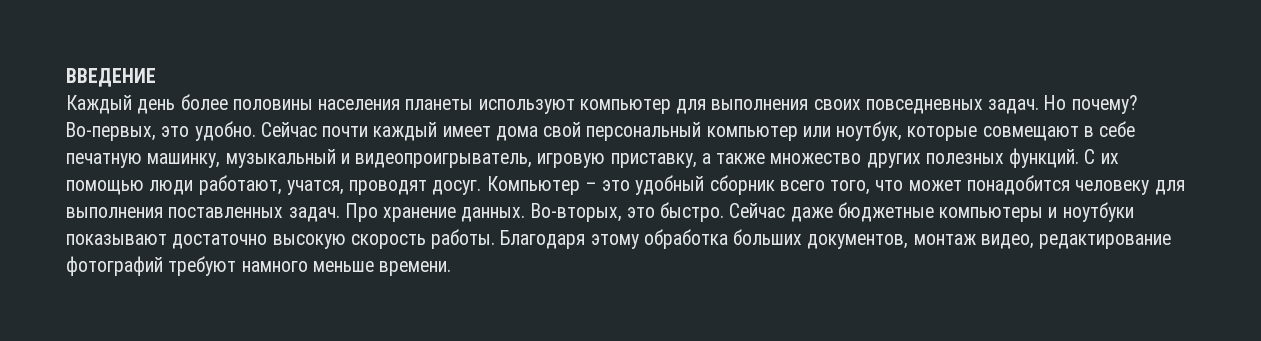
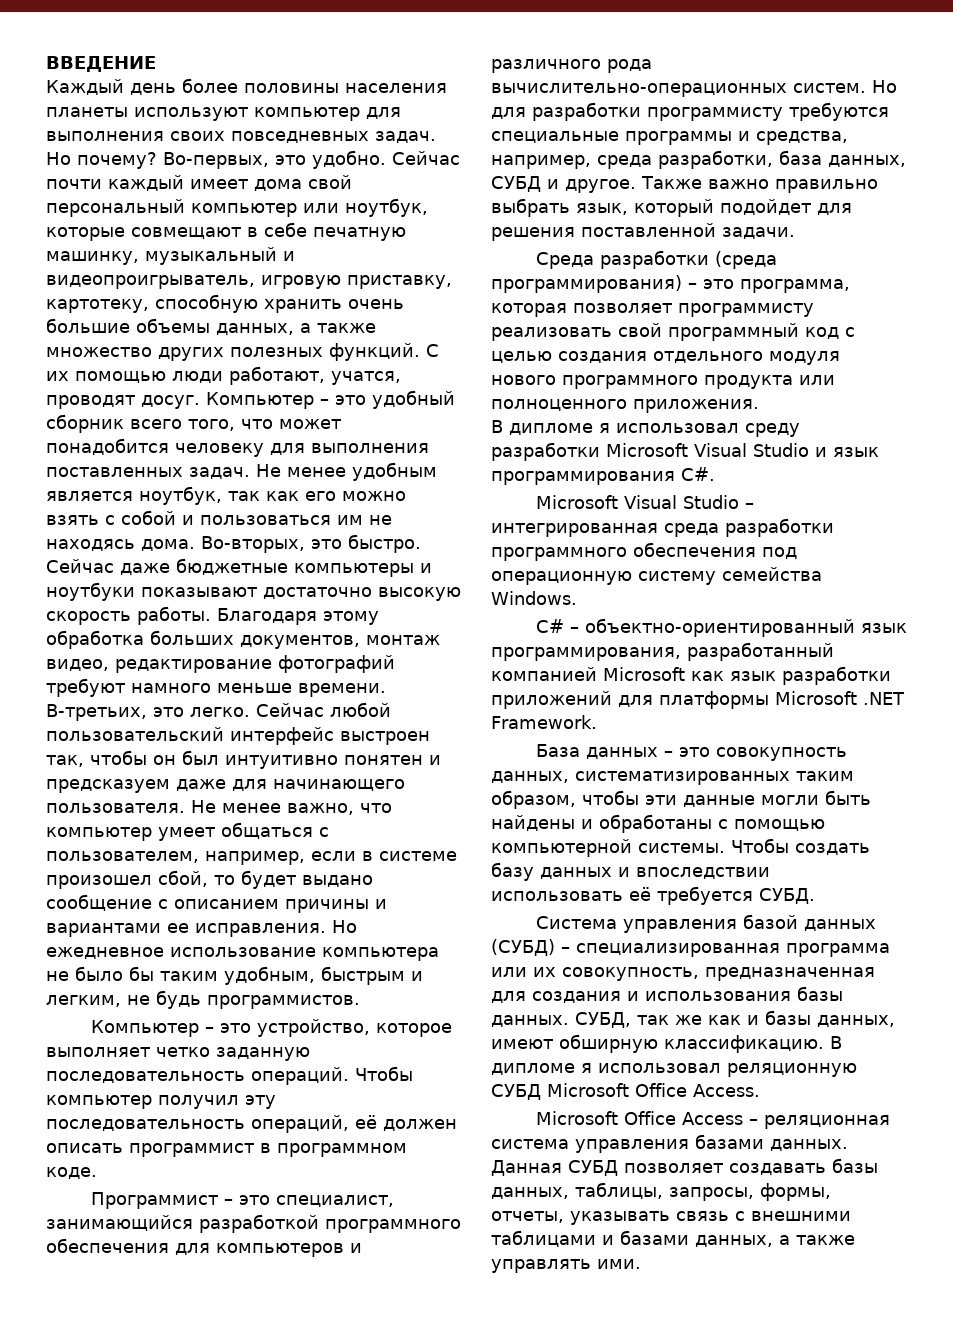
(697, 160) none -> [46,294,404,313] [46,318,294,335] картотеку, способную хранить очень большие объемы данных,
[344,203,526,222] Про хранение данных. -> [256,462,437,481] [46,486,406,505] [46,510,392,525] [46,539,195,551] Не менее удобным является ноутбук, так как его можно взять с собой и пользоваться им не находясь дома.
(452, 268) none -> [46,702,391,721] [46,727,430,745] [46,750,441,769] [46,779,405,793] [46,800,392,815] [46,822,329,841] [46,851,457,865] [46,870,373,889] [46,894,387,913] [46,920,357,937] [46,947,439,961] [46,966,423,985] [46,990,360,1009] [90,1019,452,1037] [46,1047,310,1061] [46,1066,413,1085] [46,1095,276,1109] [46,1115,457,1133] [46,1143,407,1157] [46,1167,97,1179] [90,1192,394,1209] [46,1214,461,1233] [46,1238,362,1257] [491,59,652,73] [491,80,897,97] [491,102,889,121] [491,131,848,145] [491,150,906,169] [491,176,878,193] [491,198,852,217] [491,223,795,241] [535,250,777,269] [491,275,850,293] [491,303,814,317] [491,323,855,341] [491,351,840,365] [491,375,835,389] [491,399,759,413] [491,420,800,437] [491,442,879,461] [491,467,715,485] [535,495,754,509] [491,518,834,537] [491,542,797,561] [491,567,822,585] [491,591,577,605] [535,618,907,637] [491,642,834,661] [491,666,891,685] [491,691,905,709] [491,715,597,729] [535,744,847,761] [491,771,854,785] [491,790,871,809] [491,814,825,833] [491,838,870,857] [491,862,770,881] [491,886,815,905] [535,914,876,933] [491,939,890,957] [491,967,875,981] [491,986,843,1003] [491,1010,895,1028] [491,1034,842,1053] [491,1063,857,1077] [491,1083,760,1100] [535,1111,890,1129] [491,1134,848,1153] [491,1158,878,1176] [491,1182,831,1201] [491,1211,851,1225] [491,1230,855,1247] [491,1259,641,1273] В-третьих, это легко. Сейчас любой пользовательский интерфейс выстроен так, чтобы он был интуитивно понятен и предсказуем даже для начинающего пользователя. Не менее важно, что компьютер умеет общаться с пользователем, например, если в системе произошел сбой, то будет выдано сообщение с описанием причины и вариантами ее исправления. Но ежедневное использование компьютера не было бы таким удобным, быстрым и легким, не будь программистов. // Компьютер – это устройство, которое выполняет четко заданную последовательность операций. Чтобы компьютер получил эту последовательность операций, её должен описать программист в программном коде. // Программист – это специалист, занимающийся разработкой программного обеспечения для компьютеров и различного рода вычислительно-операционных систем. Но для разработки программисту требуются специальные программы и средства, например, среда разработки, база данных, СУБД и другое. Также важно правильно выбрать язык, который подойдет для решения поставленной задачи. // Среда разработки (среда программирования) – это программа, которая позволяет программисту реализовать свой программный код с целью создания отдельного модуля нового программного продукта или полноценного приложения. // В дипломе я использовал среду разработки Microsoft Visual Studio и язык программирования C#. // Microsoft Visual Studio – интегрированная среда разработки программного обеспечения под операционную систему семейства Windows. // C# – объектно-ориентированный язык программирования, разработанный компанией Microsoft как язык разработки приложений для платформы Microsoft .NET Framework. // База данных – это совокупность данных, систематизированных таким образом, чтобы эти данные могли быть найдены и обработаны с помощью компьютерной системы. Чтобы создать базу данных и впоследствии использовать её требуется СУБД. // Система управления базой данных (СУБД) – специализированная программа или их совокупность, предназначенная для создания и использования базы данных. СУБД, так же как и базы данных, имеют обширную классификацию. В дипломе я использовал реляционную СУБД Microsoft Office Access. // Microsoft Office Access – реляционная система управления базами данных. Данная СУБД позволяет создавать базы данных, таблицы, запросы, формы, отчеты, указывать связь с внешними таблицами и базами данных, а также управлять ими.

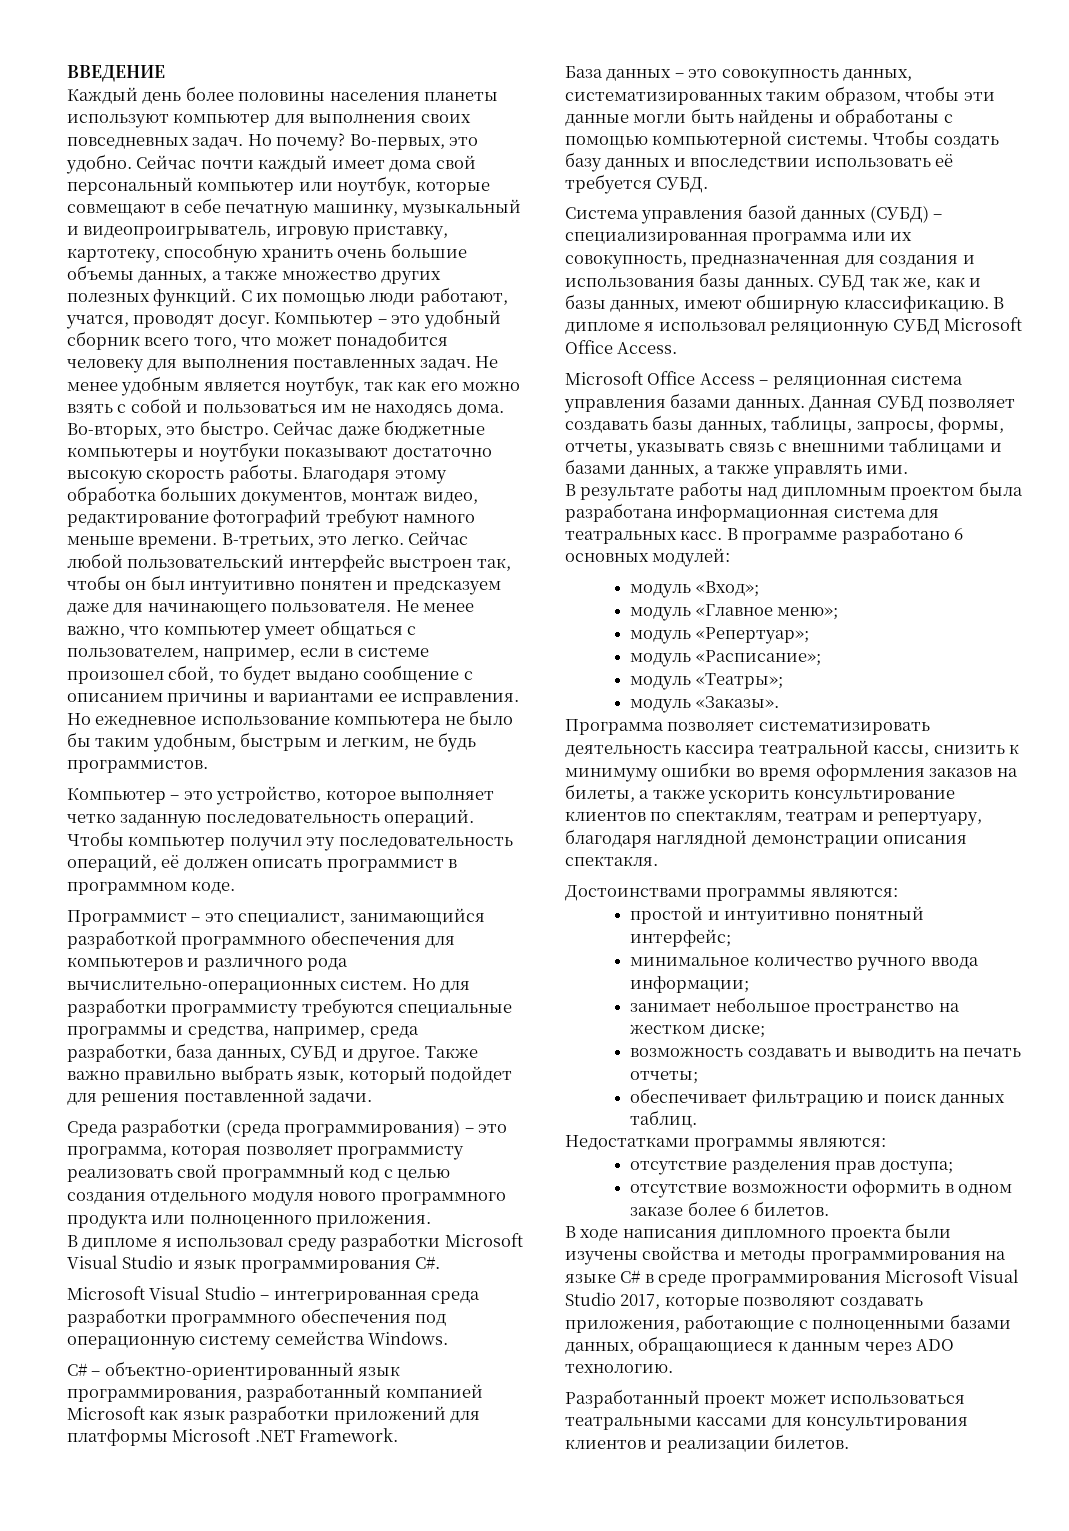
[575,1012,702,1028] СУБД, так же -> [818,275,932,291] СУБД так же,
(641, 1264) none -> [565,481,1023,501] [565,503,940,522] [565,525,964,544] [565,548,731,567] [630,581,759,598] [630,604,839,621] [630,627,809,644] [630,650,821,667] [630,673,783,690] [630,696,779,713] [565,719,930,735] [565,740,1020,758] [565,762,1018,782] [565,784,955,804] [565,811,983,826] [565,829,968,848] [565,856,658,866] [565,885,898,901] [630,906,924,925] [630,929,732,947] [630,956,979,971] [630,976,750,993] [630,997,960,1016] [630,1024,765,1038] [630,1047,1022,1060] [630,1071,699,1084] [630,1088,1005,1107] [630,1110,698,1128] [565,1135,886,1151] [630,1161,953,1175] [630,1180,1012,1198] [630,1201,829,1216] [565,1223,952,1242] [565,1246,1007,1265] [565,1269,1019,1287] [565,1292,923,1310] [565,1314,1011,1333] [565,1336,955,1355] [565,1364,673,1373] [565,1389,966,1408] [565,1416,969,1431] [565,1434,850,1453] // В результате работы над дипломным проектом была разработана информационная система для театральных касс. В программе разработано 6 основных модулей: // модуль «Вход»; // модуль «Главное меню»; // модуль «Репертуар»; // модуль «Расписание»; // модуль «Театры»; // модуль «Заказы». // Программа позволяет систематизировать деятельность кассира театральной кассы, снизить к минимуму ошибки во время оформления заказов на билеты, а также ускорить консультирование клиентов по спектаклям, театрам и репертуару, благодаря наглядной демонстрации описания спектакля. // Достоинствами программы являются: // простой и интуитивно понятный интерфейс; // минимальное количество ручного ввода информации; // занимает небольшое пространство на жестком диске; // возможность создавать и выводить на печать отчеты; // обеспечивает фильтрацию и поиск данных таблиц. // Недостатками программы являются: // отсутствие разделения прав доступа; // отсутствие возможности оформить в одном заказе более 6 билетов. // В ходе написания дипломного проекта были изучены свойства и методы программирования на языке C# в среде программирования Microsoft Visual Studio 2017, которые позволяют создавать приложения, работающие с полноценными базами данных, обращающиеся к данным через ADO технологию. // Разработанный проект может использоваться театральными кассами для консультирования клиентов и реализации билетов.

